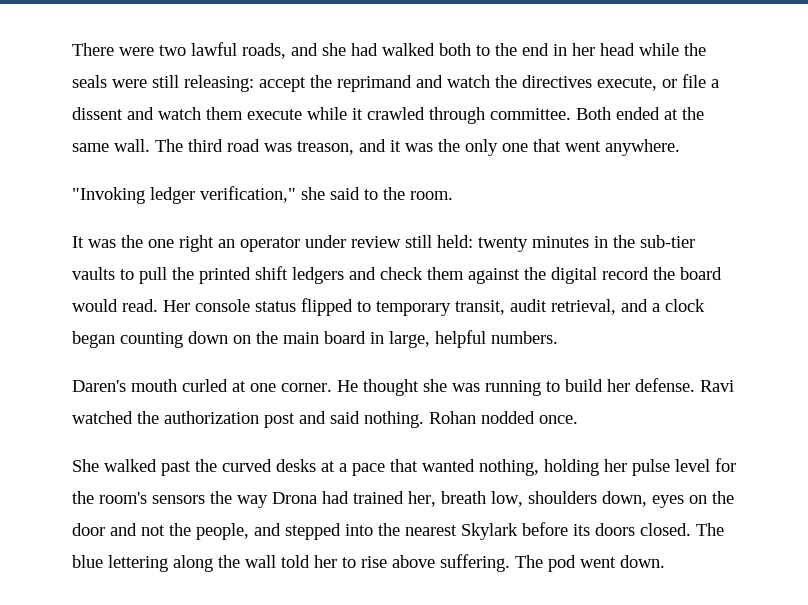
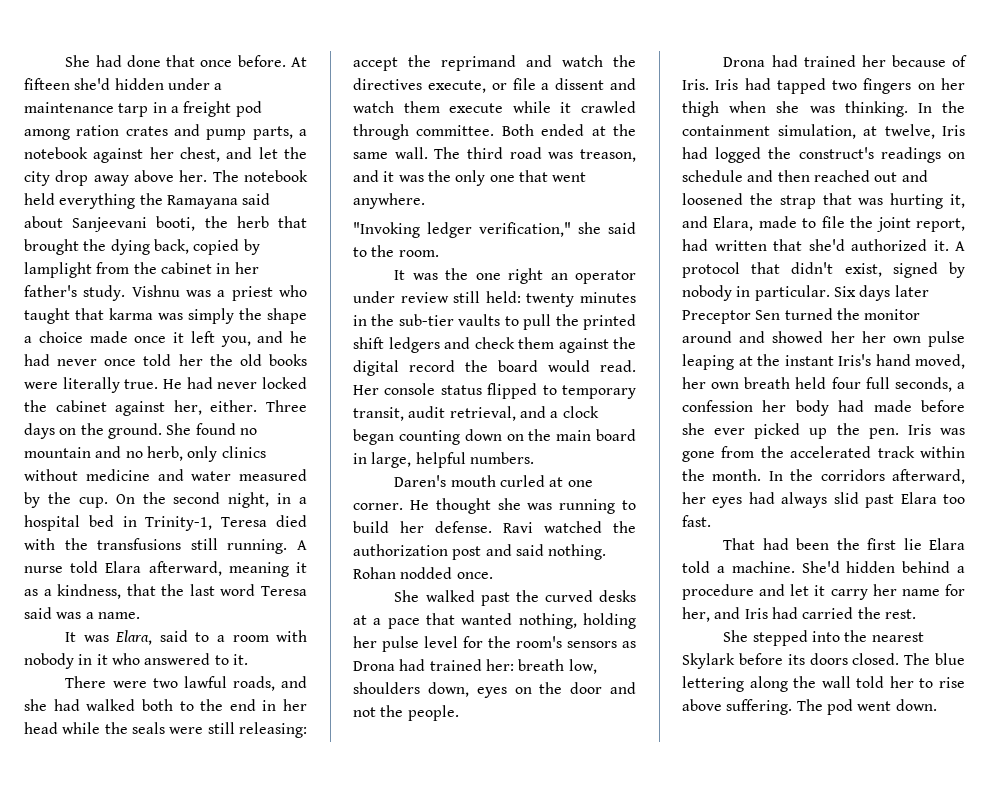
(72, 49) none -> [65,55,307,67] [24,78,223,90] [24,101,262,117] [24,124,307,140] [24,147,307,163] [24,170,308,186] [24,193,271,209] [24,216,307,232] [24,239,260,255] [24,262,259,278] [24,285,307,301] [24,308,307,324] [24,331,307,347] [24,354,307,366] [24,377,307,393] [24,400,307,416] [24,423,257,439] [24,446,266,462] [24,469,307,481] [24,492,307,508] [24,515,307,531] [24,538,307,554] [24,561,308,577] [24,584,308,599] [24,607,140,619] [65,630,307,645] [24,653,248,669] She had done that once before. At fifteen she'd hidden under a maintenance tarp in a freight pod among ration crates and pump parts, a notebook against her chest, and let the city drop away above her. The notebook held everything the Ramayana said about Sanjeevani booti, the herb that brought the dying back, copied by lamplight from the cabinet in her father's study. Vishnu was a priest who taught that karma was simply the shape a choice made once it left you, and he had never once told her the old books were literally true. He had never locked the cabinet against her, either. Three days on the ground. She found no mountain and no herb, only clinics without medicine and water measured by the cup. On the second night, in a hospital bed in Trinity-1, Teresa died with the transfusions still running. A nurse told Elara afterward, meaning it as a kindness, that the last word Teresa said was a name. // It was Elara, said to a room with nobody in it who answered to it. //
[210,491,436,508] the way Drona had trained her, -> [622,641,636,648] [353,659,514,671] as Drona had trained her:
[196,523,281,540] people, and -> [407,705,459,721] [723,55,967,67] [682,78,965,94] [682,101,965,117] [682,124,965,139] [682,147,965,163] [682,170,928,182] [682,193,965,209] [682,216,965,232] [682,239,965,251] [682,262,965,278] [682,285,929,301] [682,308,921,324] [682,331,965,347] [682,354,965,370] [682,377,965,392] [682,400,965,416] [682,423,965,439] [682,446,965,462] [682,469,965,484] [682,492,965,508] [682,515,711,527] [723,538,965,550] [682,561,965,573] [682,584,965,600] [682,607,916,622] [723,630,749,642] people. // Drona had trained her because of Iris. Iris had tapped two fingers on her thigh when she was thinking. In the containment simulation, at twelve, Iris had logged the construct's readings on schedule and then reached out and loosened the strap that was hurting it, and Elara, made to file the joint report, had written that she'd authorized it. A protocol that didn't exist, signed by nobody in particular. Six days later Preceptor Sen turned the monitor around and showed her her own pulse leaping at the instant Iris's hand moved, her own breath held four full seconds, a confession her body had made before she ever picked up the pen. Iris was gone from the accelerated track within the month. In the corridors afterward, her eyes had always slid past Elara too fast. // That had been the first lie Elara told a machine. She'd hidden behind a procedure and let it carry her name for her, and Iris had carried the rest. // She

